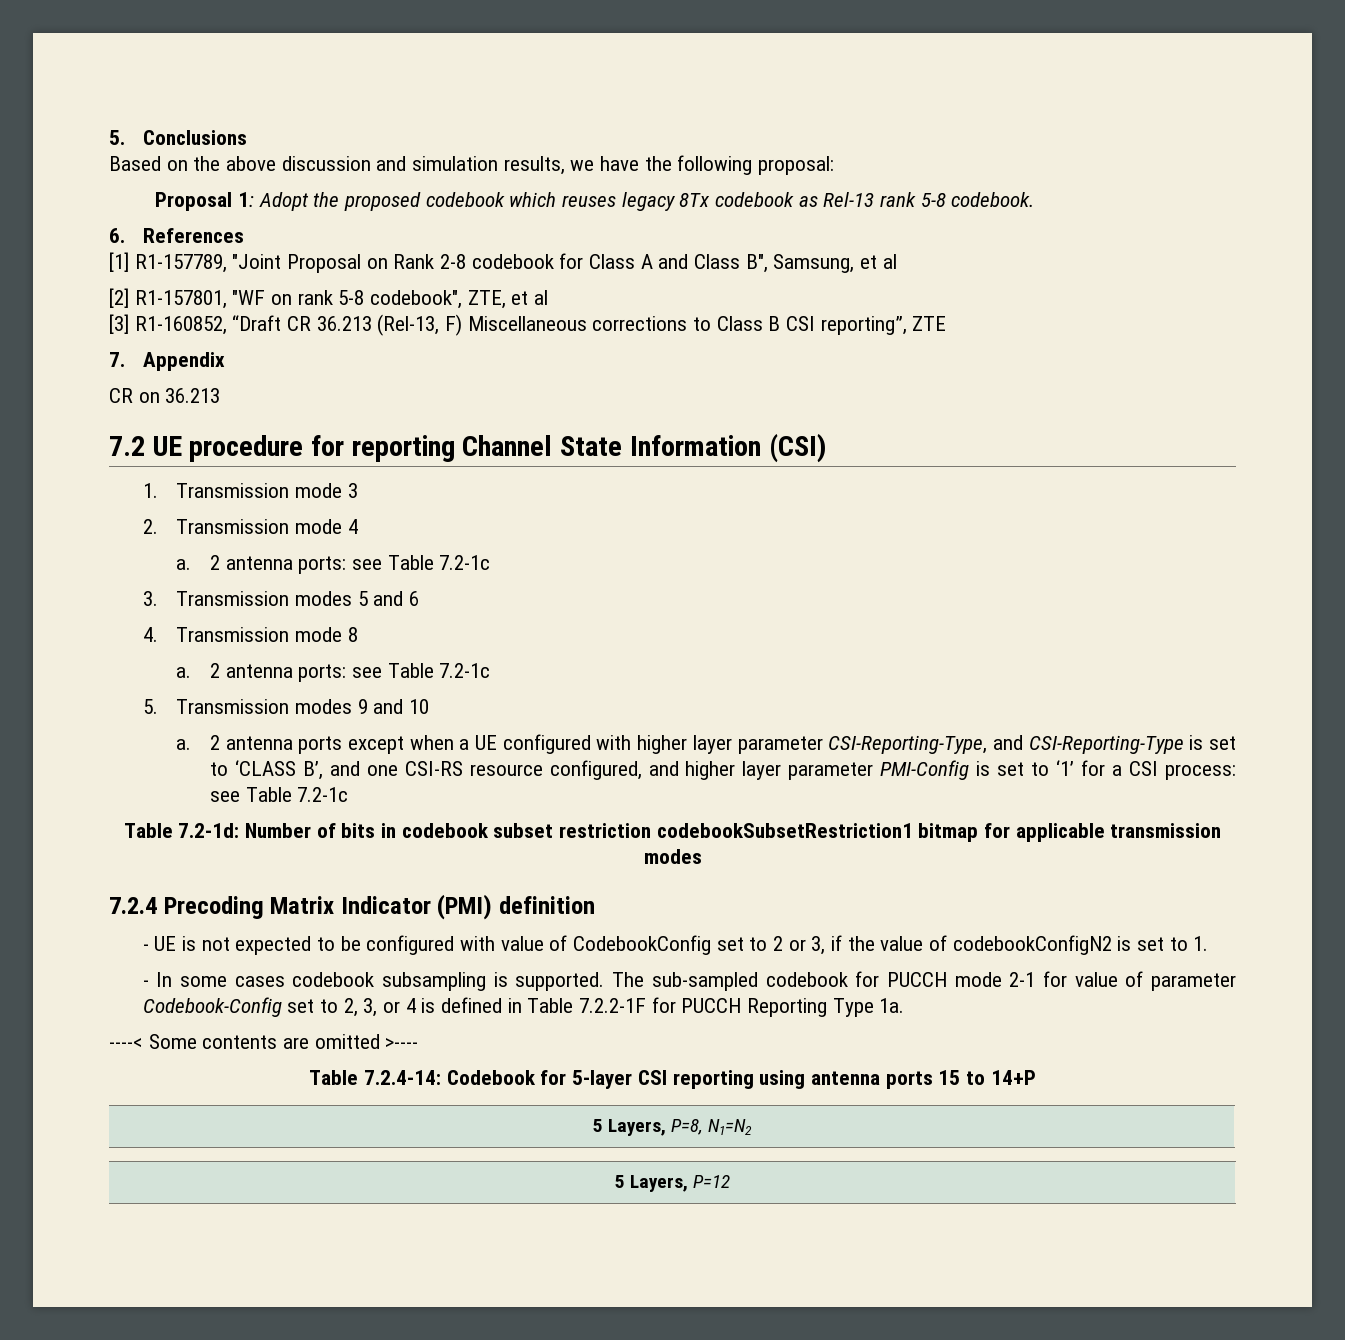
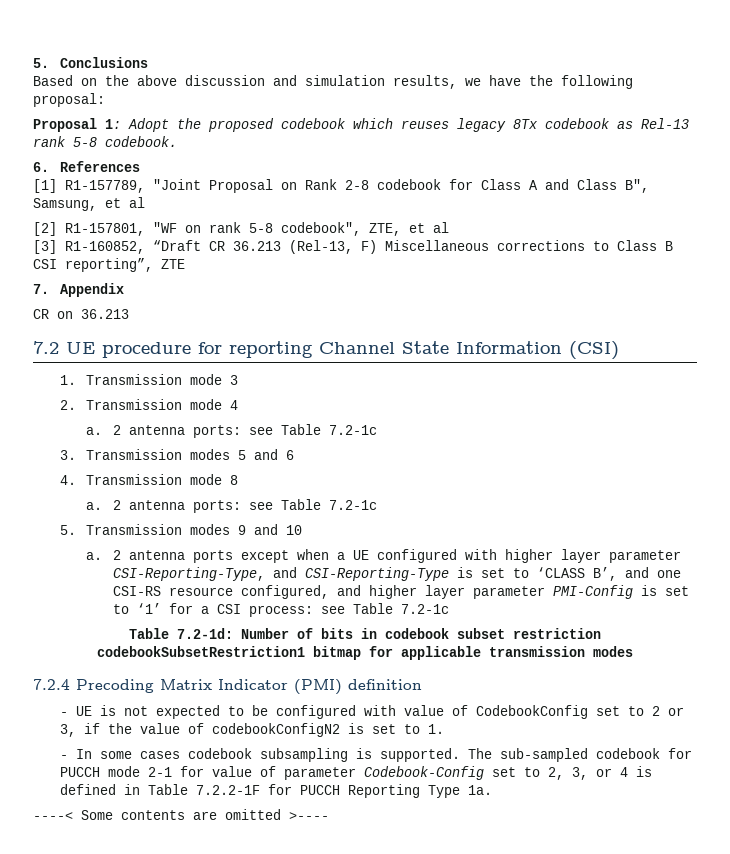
[309,1070,1036,1089] [592,1119,753,1136] [614,1175,731,1192] // Table 7.2.4-14: Codebook for 5-layer CSI reporting using antenna ports 15 to 14+P // 5 Layers, P=8, N1=N2 // 5 Layers, P=12 -> (329, 816) none

